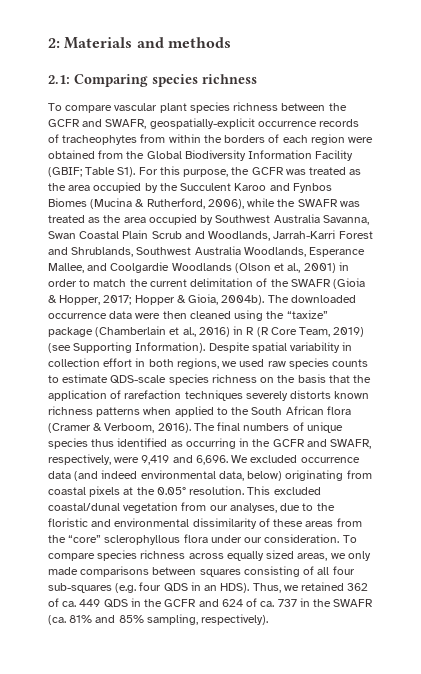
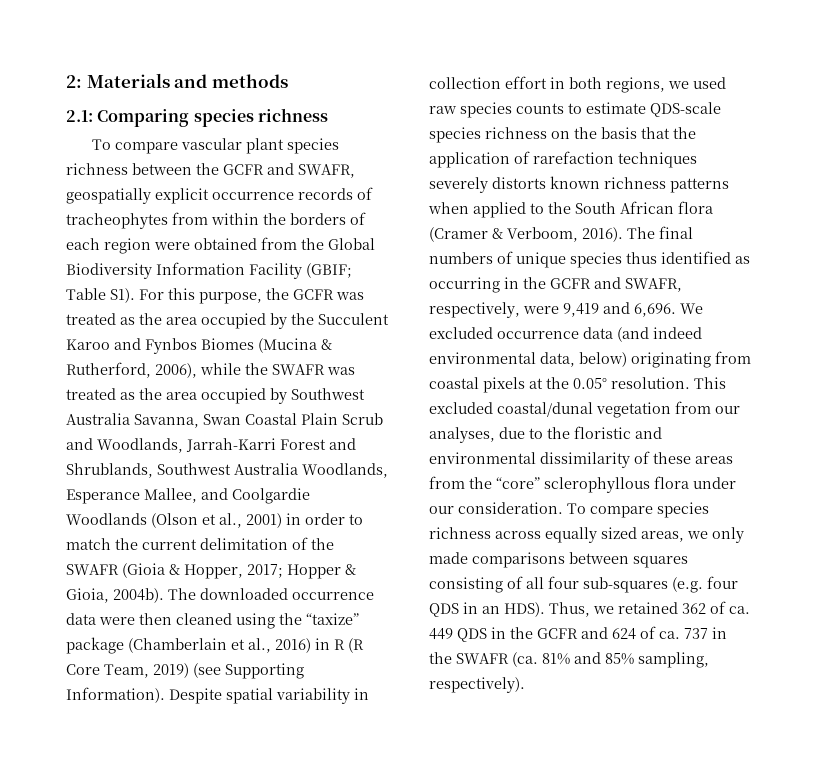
[149,118,255,129] geospatially-explicit -> [66,188,209,204] geospatially explicit

